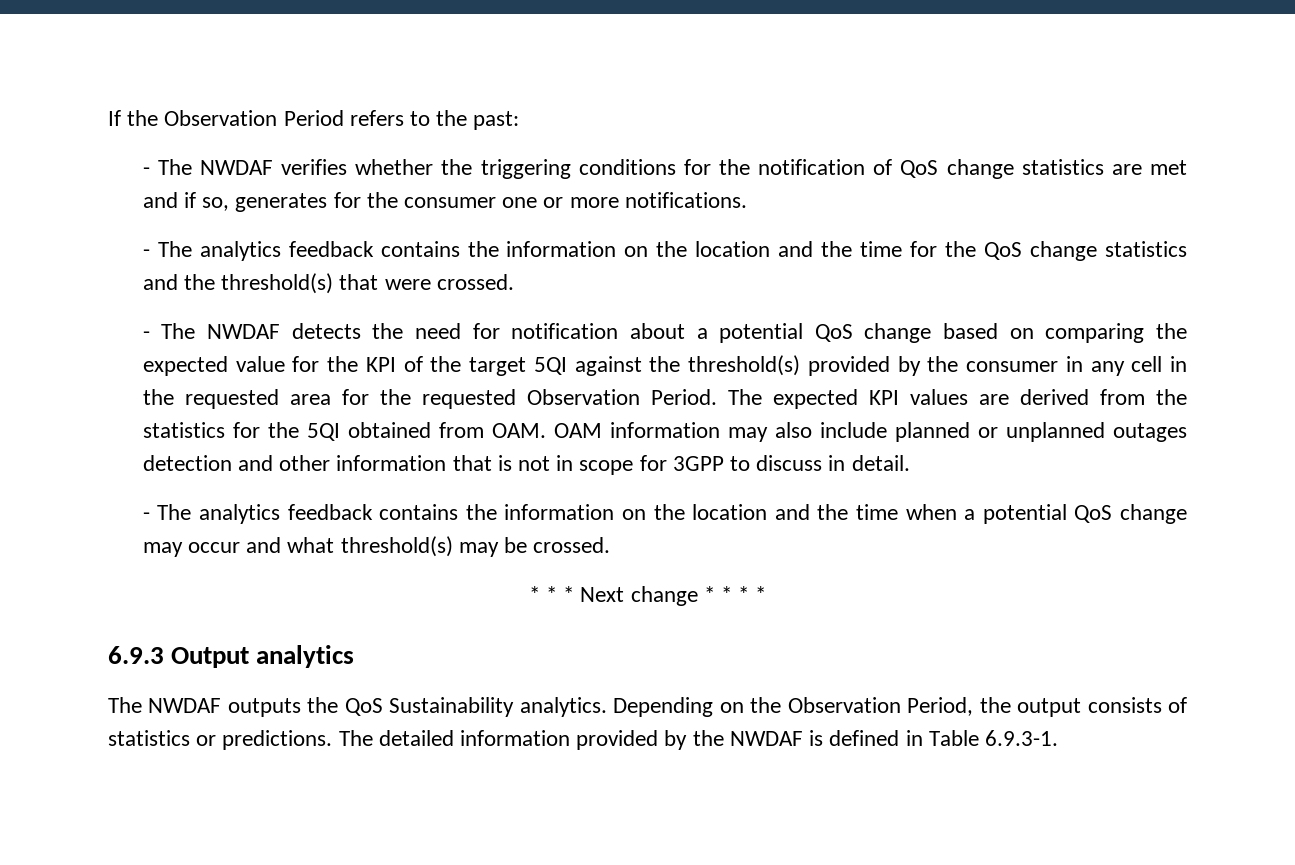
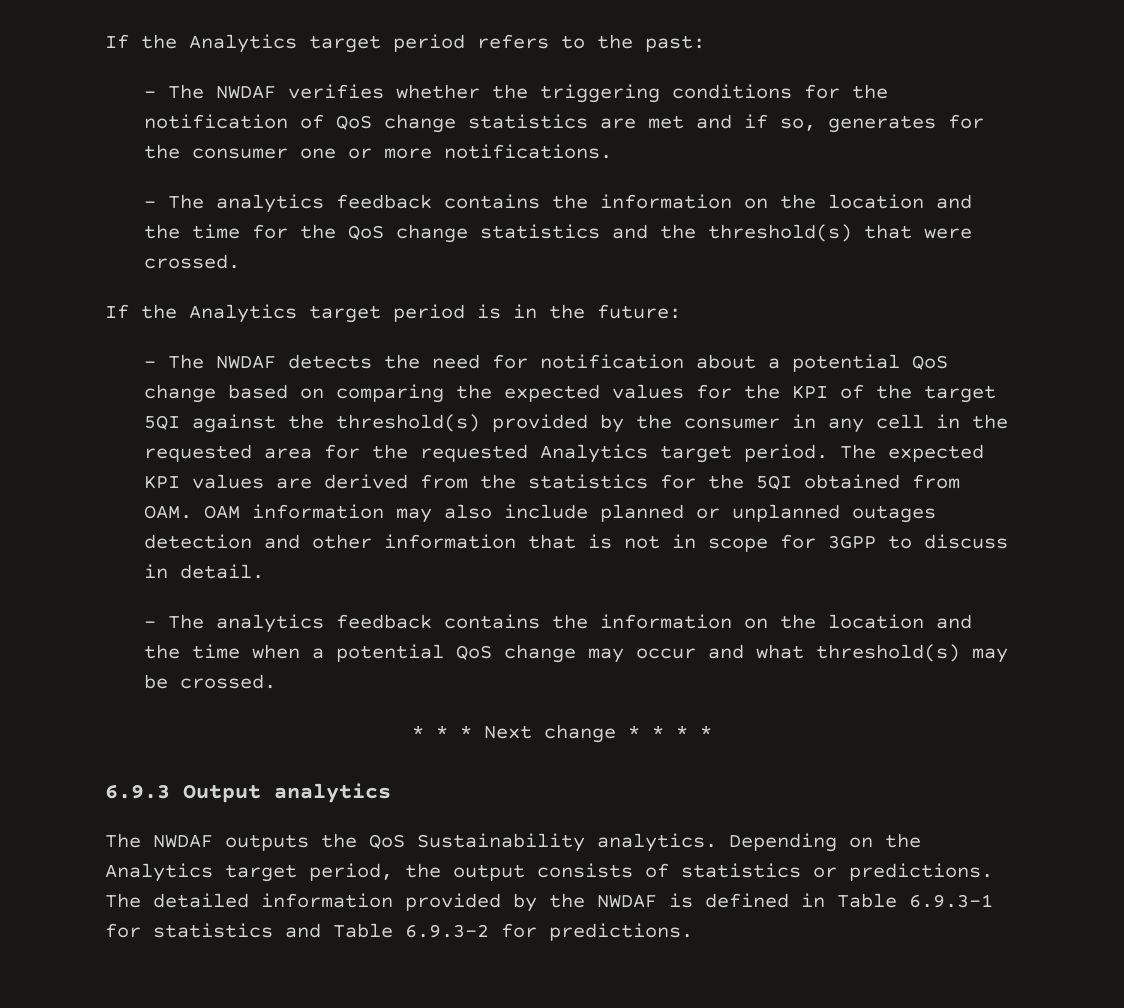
[108,110,344,126] If the Observation Period -> [105,34,465,53] If the Analytics target period
(514, 282) none -> [105,304,681,323] // If the Analytics target period is in the future:
[235,356,285,372] value -> [612,384,685,399] values
[526,389,717,405] Observation Period. -> [540,444,829,463] Analytics target period.
[787,697,974,716] Observation Period, -> [105,863,393,882] Analytics target period,
[984,730,1058,746] 6.9.3-1. -> [909,894,993,908] [105,923,693,941] 6.9.3-1 for statistics and Table 6.9.3-2 for predictions.

